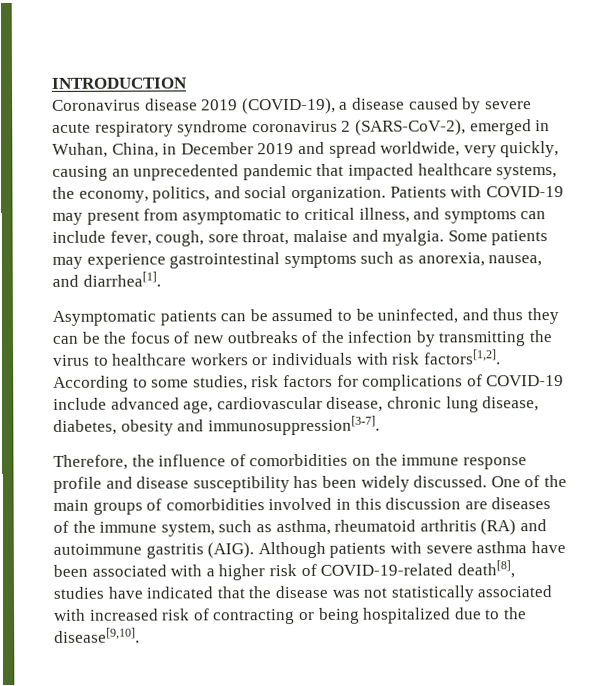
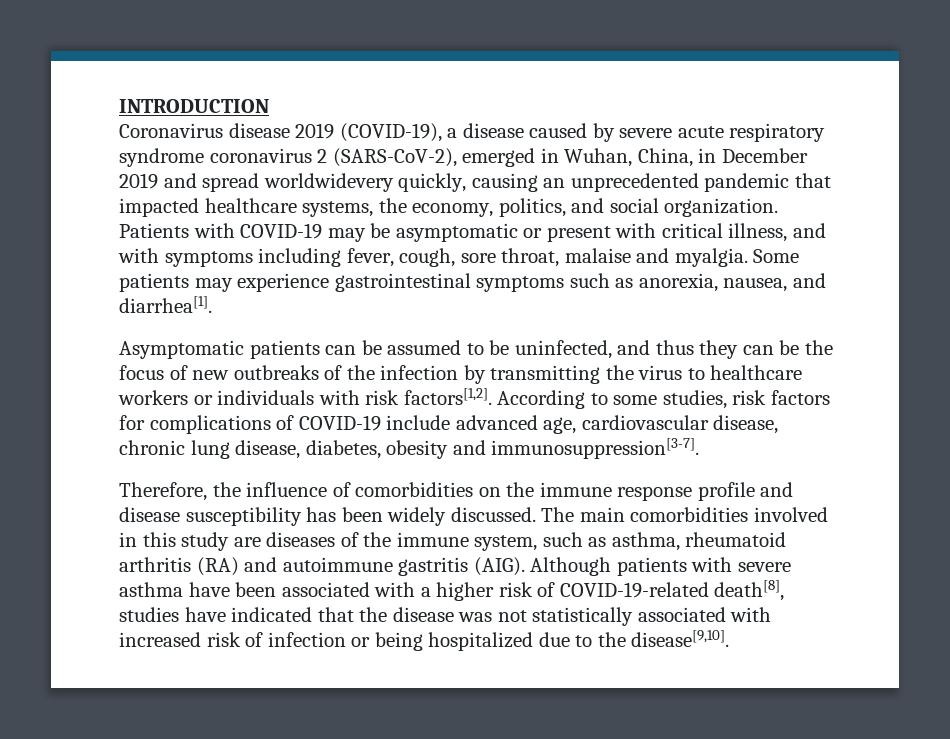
[380,141,497,158] worldwide, very -> [263,173,394,192] worldwidevery
[86,207,547,225] [52,230,106,243] present from asymptomatic to critical illness, and symptoms can include -> [370,223,826,242] [118,248,342,267] be asymptomatic or present with critical illness, and with symptoms including
[490,474,567,488] [53,498,163,515] One of the main groups of -> [541,507,625,522] The main
[385,497,462,510] discussion -> [181,532,230,551] study
[213,609,296,625] contracting -> [267,632,346,647] infection

